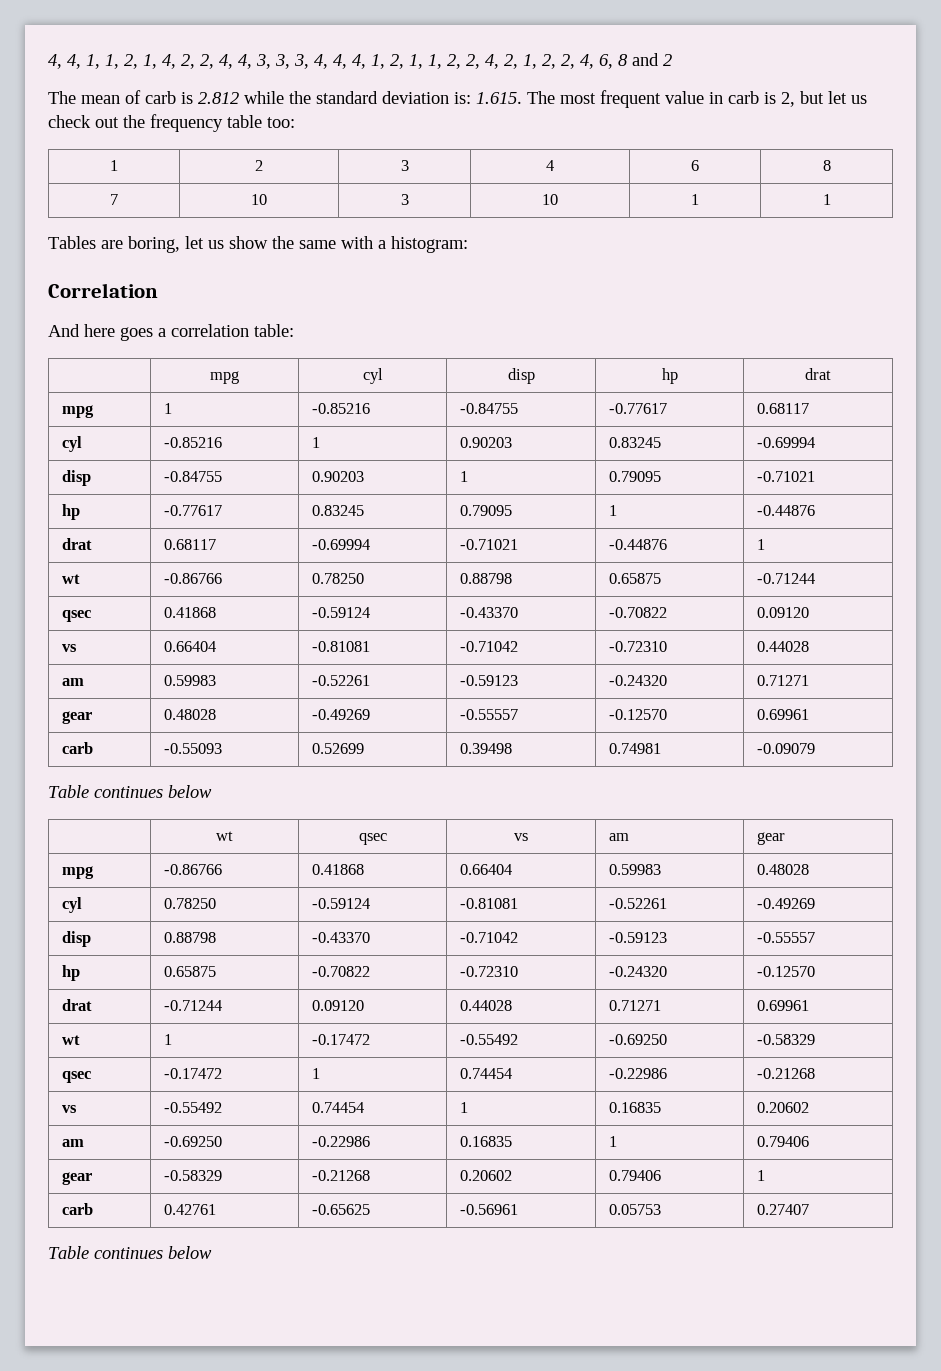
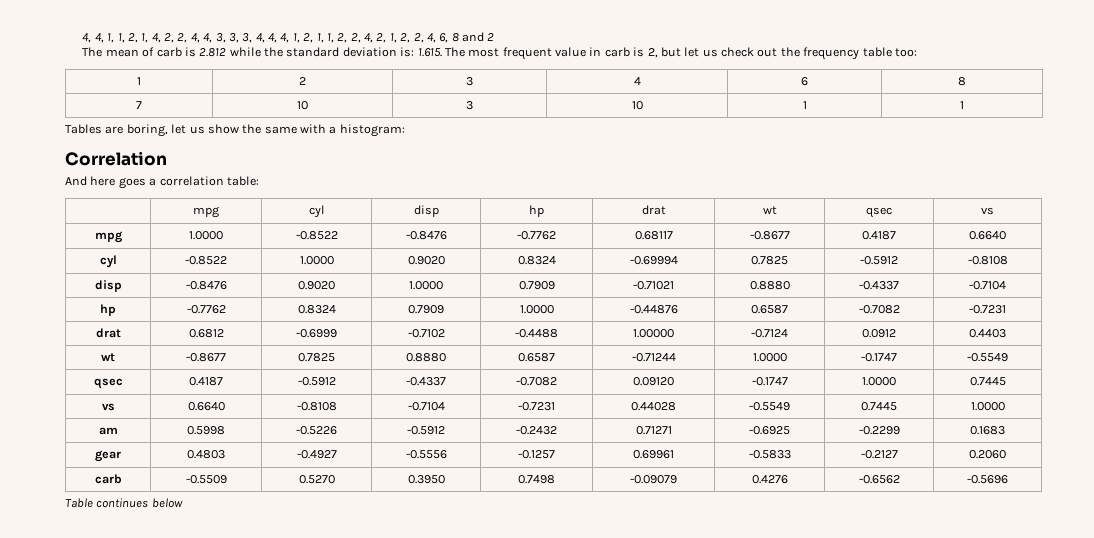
[61,405,94,418] [163,403,172,414] [311,403,370,414] [459,403,518,414] [608,403,667,414] [756,403,809,414] [61,436,82,452] [163,437,222,448] [311,437,320,448] [459,437,512,448] [608,437,661,448] [756,437,815,448] [61,470,91,486] [163,471,222,482] [311,471,364,482] [459,471,468,482] [608,471,661,482] [756,471,815,482] [61,504,80,520] [163,505,222,516] [311,505,364,516] [459,505,512,516] [608,505,617,516] [756,505,815,516] [61,538,92,550] [163,539,216,550] [311,539,370,550] [459,539,518,550] [608,539,667,550] [756,539,765,550] [61,574,80,584] [163,573,222,584] [311,573,364,584] [459,573,512,584] [608,573,661,584] [756,573,815,584] [61,610,91,622] [163,607,216,618] [311,607,370,618] [459,607,518,618] [608,607,667,618] [756,607,809,618] [61,644,77,652] [163,641,216,652] [311,641,370,652] [459,641,518,652] [608,641,667,652] [756,641,809,652] [61,678,84,686] [163,675,216,686] [311,675,370,686] [459,675,518,686] [608,675,667,686] [756,675,809,686] [61,711,92,724] [163,709,216,720] [311,709,370,720] [459,709,518,720] [608,709,667,720] [756,709,809,720] [61,742,93,754] [163,743,222,754] [311,743,364,754] [459,743,512,754] [608,743,661,754] [756,743,815,754] [48,785,212,798] // mpg | 1 | -0.85216 | -0.84755 | -0.77617 | 0.68117 // cyl | -0.85216 | 1 | 0.90203 | 0.83245 | -0.69994 // disp | -0.84755 | 0.90203 | 1 | 0.79095 | -0.71021 // hp | -0.77617 | 0.83245 | 0.79095 | 1 | -0.44876 // drat | 0.68117 | -0.69994 | -0.71021 | -0.44876 | 1 // wt | -0.86766 | 0.78250 | 0.88798 | 0.65875 | -0.71244 // qsec | 0.41868 | -0.59124 | -0.43370 | -0.70822 | 0.09120 // vs | 0.66404 | -0.81081 | -0.71042 | -0.72310 | 0.44028 // am | 0.59983 | -0.52261 | -0.59123 | -0.24320 | 0.71271 // gear | 0.48028 | -0.49269 | -0.55557 | -0.12570 | 0.69961 // carb | -0.55093 | 0.52699 | 0.39498 | 0.74981 | -0.09079 // Table continues below // -> (666, 210) none
[608,833,629,841] [756,832,785,845] [61,866,94,879] [163,864,222,875] [311,864,364,875] [459,864,512,875] [608,864,661,875] [756,864,809,875] [61,897,82,913] [163,898,216,909] [311,898,370,909] [459,898,518,909] [608,898,667,909] [756,898,815,909] [61,931,91,947] [163,932,216,943] [311,932,370,943] [459,932,518,943] [608,932,667,943] [756,932,815,943] [61,965,80,981] [163,966,216,977] [311,966,370,977] [459,966,518,977] [608,966,667,977] [756,966,815,977] [61,999,92,1011] [163,1000,222,1011] [311,1000,364,1011] [459,1000,512,1011] [608,1000,661,1011] [756,1000,809,1011] [61,1035,80,1045] [163,1034,172,1045] [311,1034,370,1045] [459,1034,518,1045] [608,1034,667,1045] [756,1034,815,1045] [61,1071,91,1083] [163,1068,222,1079] [311,1068,320,1079] [459,1068,512,1079] [608,1068,667,1079] [756,1068,815,1079] [61,1105,77,1113] [163,1102,222,1113] [311,1102,364,1113] [459,1102,468,1113] [608,1102,661,1113] [756,1102,809,1113] [61,1139,84,1147] [163,1136,222,1147] [311,1136,370,1147] [459,1136,512,1147] [608,1136,617,1147] [756,1136,809,1147] [61,1172,92,1185] [163,1170,222,1181] [311,1170,370,1181] [459,1170,512,1181] [608,1170,661,1181] [756,1170,765,1181] [61,1203,93,1215] [163,1204,216,1215] [311,1204,370,1215] [459,1204,518,1215] [608,1204,661,1215] [756,1204,809,1215] | am | gear // mpg | -0.86766 | 0.41868 | 0.66404 | 0.59983 | 0.48028 // cyl | 0.78250 | -0.59124 | -0.81081 | -0.52261 | -0.49269 // disp | 0.88798 | -0.43370 | -0.71042 | -0.59123 | -0.55557 // hp | 0.65875 | -0.70822 | -0.72310 | -0.24320 | -0.12570 // drat | -0.71244 | 0.09120 | 0.44028 | 0.71271 | 0.69961 // wt | 1 | -0.17472 | -0.55492 | -0.69250 | -0.58329 // qsec | -0.17472 | 1 | 0.74454 | -0.22986 | -0.21268 // vs | -0.55492 | 0.74454 | 1 | 0.16835 | 0.20602 // am | -0.69250 | -0.22986 | 0.16835 | 1 | 0.79406 // gear | -0.58329 | -0.21268 | 0.20602 | 0.79406 | 1 // carb | 0.42761 | -0.65625 | -0.56961 | 0.05753 | 0.27407 -> [94,231,123,243] [189,231,223,240] [295,231,338,240] [405,231,447,240] [517,231,556,240] [634,231,673,240] [749,231,790,240] [862,231,896,240] [969,231,1006,240] [99,255,117,268] [185,256,227,265] [299,256,334,265] [407,256,445,265] [517,256,556,265] [629,256,678,265] [751,256,788,265] [860,256,898,265] [967,256,1008,265] [94,280,122,292] [185,281,227,290] [298,281,335,290] [409,281,443,290] [518,281,555,290] [633,281,674,290] [749,281,790,290] [859,281,899,290] [969,281,1006,290] [100,304,116,316] [186,305,226,314] [297,305,336,314] [408,305,444,314] [519,305,554,314] [629,305,678,314] [751,305,788,314] [858,305,900,314] [969,305,1006,314] [95,328,121,338] [188,329,224,338] [296,329,337,338] [407,329,445,338] [515,329,558,338] [633,329,674,338] [751,329,788,338] [862,329,896,338] [969,329,1006,338] [101,353,115,362] [186,353,226,362] [298,353,335,362] [406,353,446,362] [518,353,555,362] [631,353,676,362] [752,353,787,362] [861,353,897,362] [967,353,1008,362] [93,378,123,389] [189,377,223,386] [297,377,336,386] [406,377,446,386] [516,377,557,386] [633,377,674,386] [751,377,788,386] [862,377,896,386] [969,377,1006,386] [101,403,115,411] [187,402,225,411] [296,402,337,411] [407,402,445,411] [518,402,555,411] [631,402,676,411] [749,402,790,411] [861,402,897,411] [970,402,1005,411] [98,427,118,435] [187,426,225,435] [296,426,337,435] [407,426,445,435] [516,426,557,435] [635,426,672,435] [749,426,790,435] [858,426,900,435] [970,426,1005,435] [95,450,121,462] [187,450,225,459] [296,450,337,459] [405,450,447,459] [518,450,555,459] [633,450,674,459] [748,450,791,459] [860,450,898,459] [969,450,1006,459] [94,474,122,484] [185,475,227,484] [298,475,335,484] [407,475,445,484] [518,475,555,484] [630,475,677,484] [751,475,788,484] [858,475,900,484] [967,475,1008,484] // mpg | 1.0000 | -0.8522 | -0.8476 | -0.7762 | 0.68117 | -0.8677 | 0.4187 | 0.6640 // cyl | -0.8522 | 1.0000 | 0.9020 | 0.8324 | -0.69994 | 0.7825 | -0.5912 | -0.8108 // disp | -0.8476 | 0.9020 | 1.0000 | 0.7909 | -0.71021 | 0.8880 | -0.4337 | -0.7104 // hp | -0.7762 | 0.8324 | 0.7909 | 1.0000 | -0.44876 | 0.6587 | -0.7082 | -0.7231 // drat | 0.6812 | -0.6999 | -0.7102 | -0.4488 | 1.00000 | -0.7124 | 0.0912 | 0.4403 // wt | -0.8677 | 0.7825 | 0.8880 | 0.6587 | -0.71244 | 1.0000 | -0.1747 | -0.5549 // qsec | 0.4187 | -0.5912 | -0.4337 | -0.7082 | 0.09120 | -0.1747 | 1.0000 | 0.7445 // vs | 0.6640 | -0.8108 | -0.7104 | -0.7231 | 0.44028 | -0.5549 | 0.7445 | 1.0000 // am | 0.5998 | -0.5226 | -0.5912 | -0.2432 | 0.71271 | -0.6925 | -0.2299 | 0.1683 // gear | 0.4803 | -0.4927 | -0.5556 | -0.1257 | 0.69961 | -0.5833 | -0.2127 | 0.2060 // carb | -0.5509 | 0.5270 | 0.3950 | 0.7498 | -0.09079 | 0.4276 | -0.6562 | -0.5696

